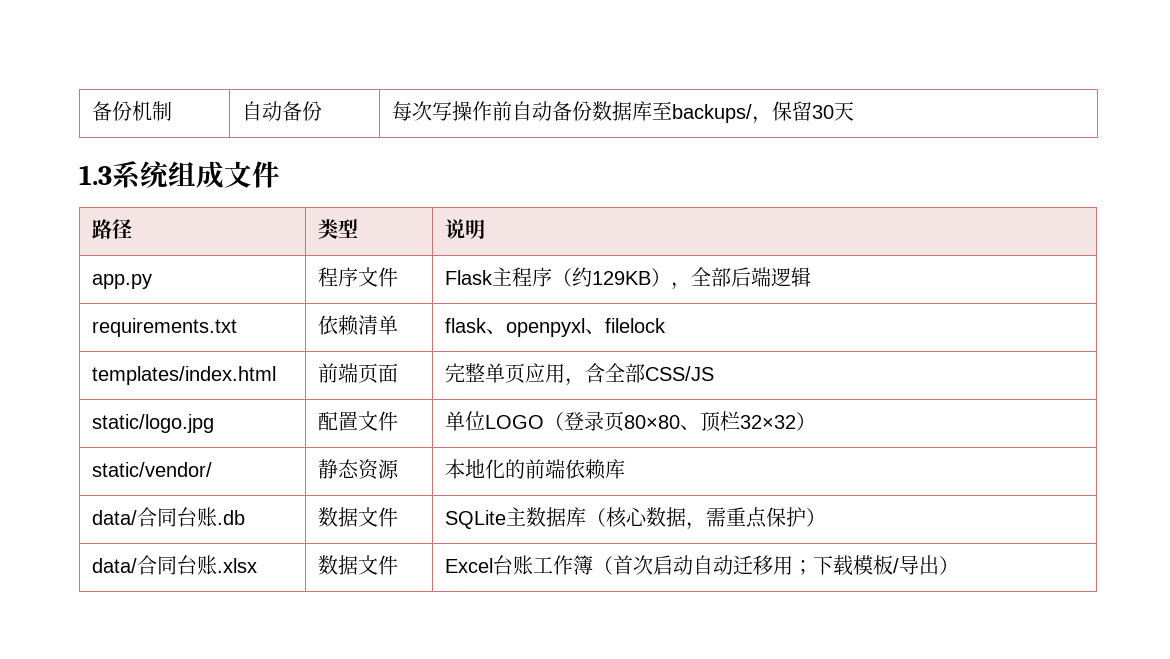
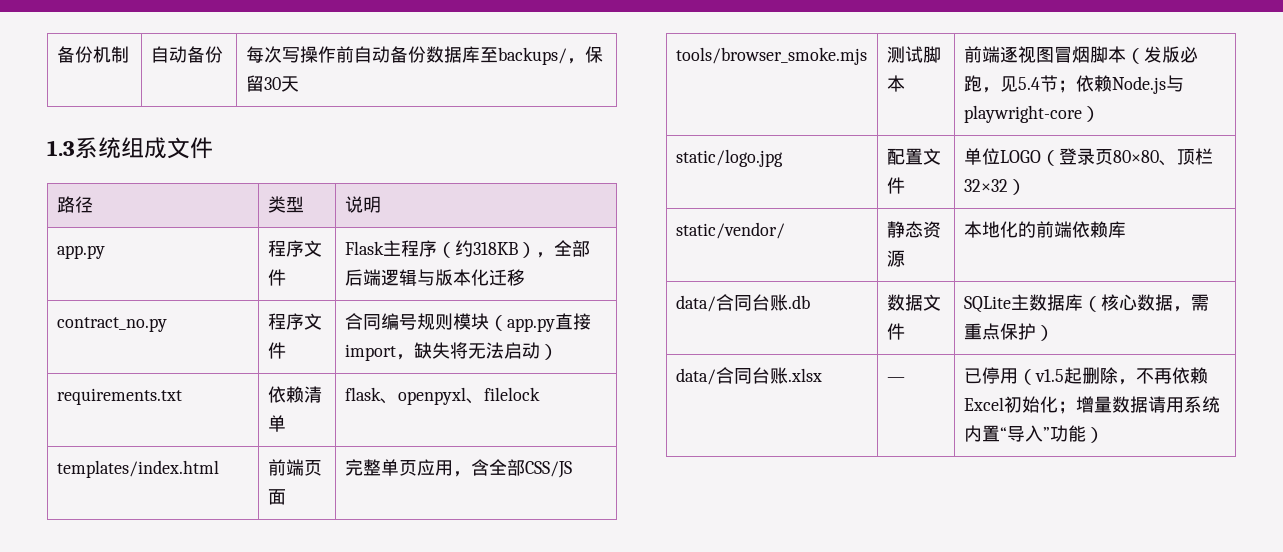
[592,271,652,285] 129KB -> [472,242,518,255] 318KB
(812, 277) none -> [416,269,525,286] [56,317,167,332] [267,313,322,330] [267,342,286,359] [344,313,591,332] [344,342,558,361] 与版本化迁移 // contract_no.py | 程序文件 | 合同编号规则模块（app.py直接import，缺失将无法启动）
(715, 373) none -> [675,47,867,65] [886,46,941,63] [886,75,905,92] [963,46,1198,64] [963,75,1184,94] [963,105,1100,123] // tools/browser_smoke.mjs | 测试脚本 | 前端逐视图冒烟脚本（发版必跑，见5.4节；依赖Node.js与playwright-core）
[318,555,399,575] [445,555,940,576] 数据文件 | Excel台账工作簿（首次启动自动迁移用；下载模板/导出 -> [886,377,905,382] [963,367,1208,385] [963,396,1220,414] [963,425,1086,442] — | 已停用（v1.5起删除，不再依赖Excel初始化；增量数据请用系统内置“导入”功能

